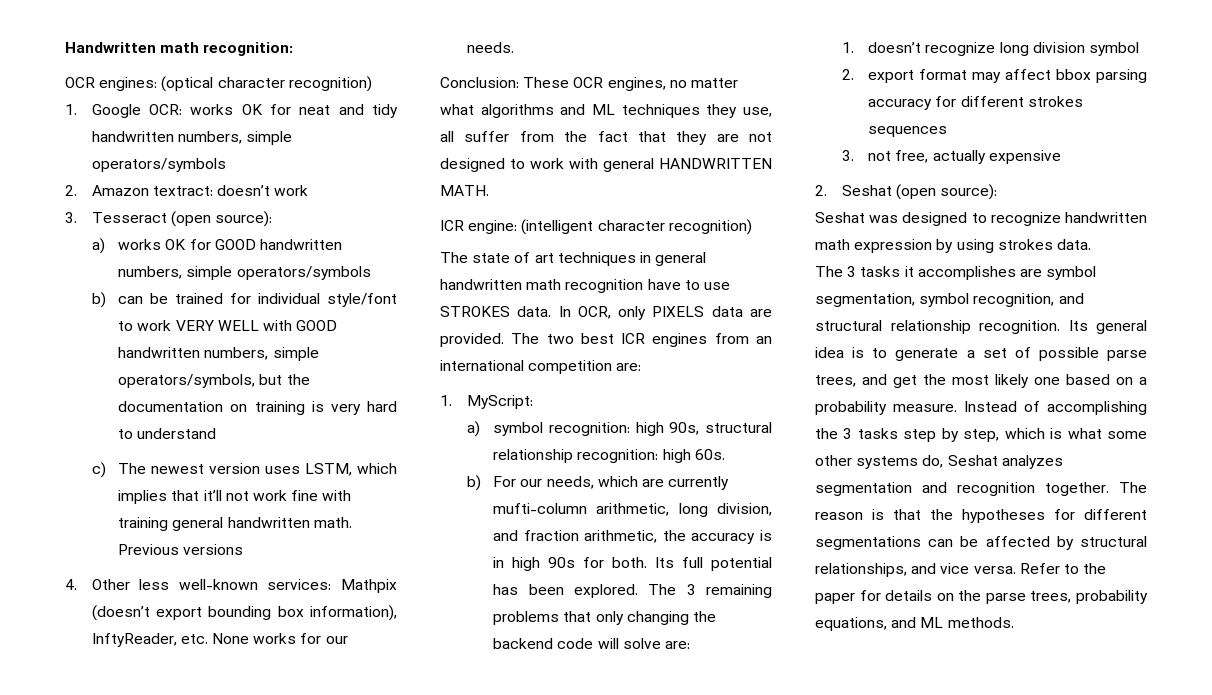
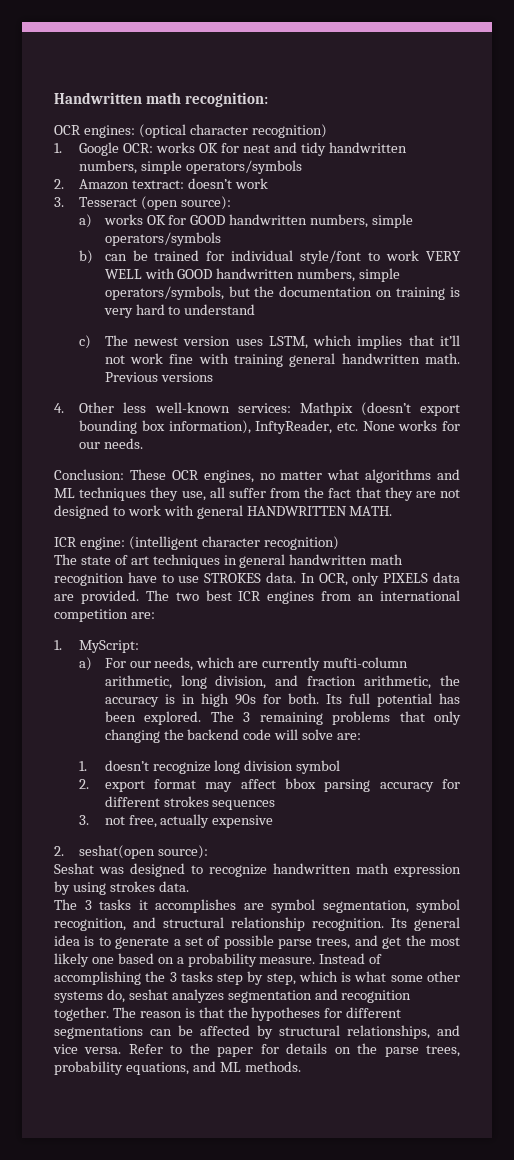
[493,422,772,436] [493,449,725,463] [466,475,481,491] symbol recognition: high 90s, structural relationship recognition: high 60s. // b) -> (93, 664) none
[841,184,936,200] Seshat (open -> [79,845,156,859] seshat(open
[947,455,998,466] Seshat -> [128,989,168,1000] seshat

